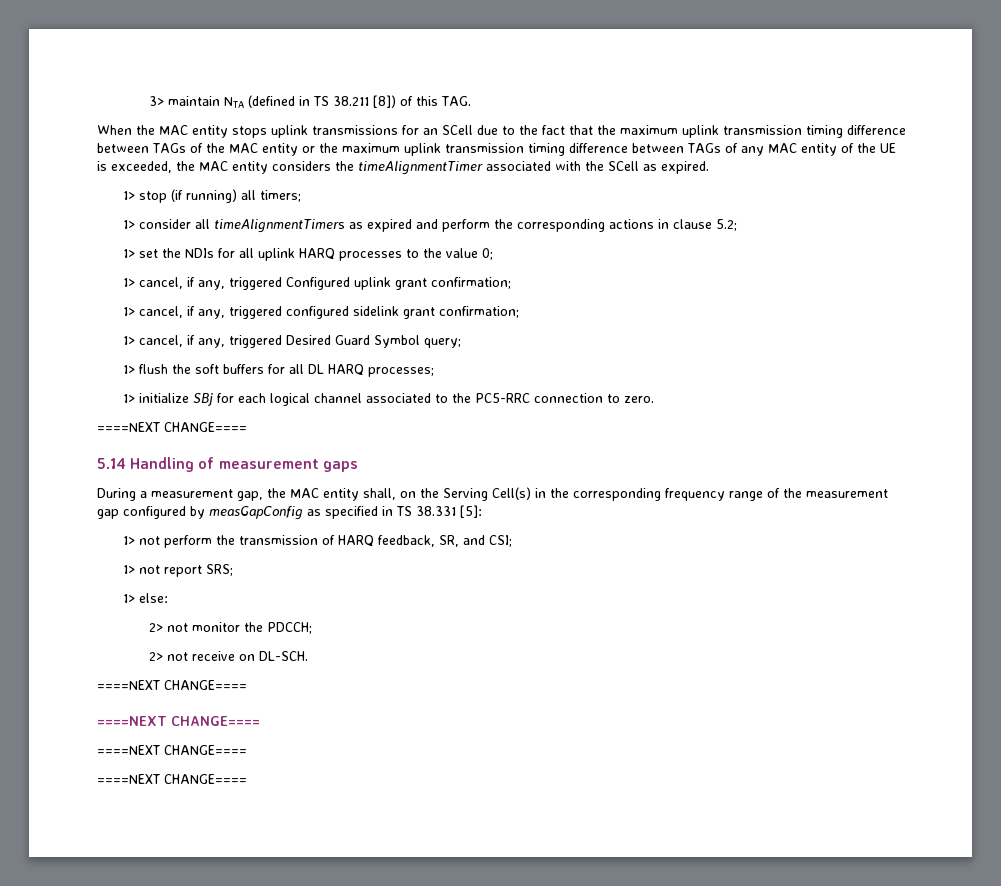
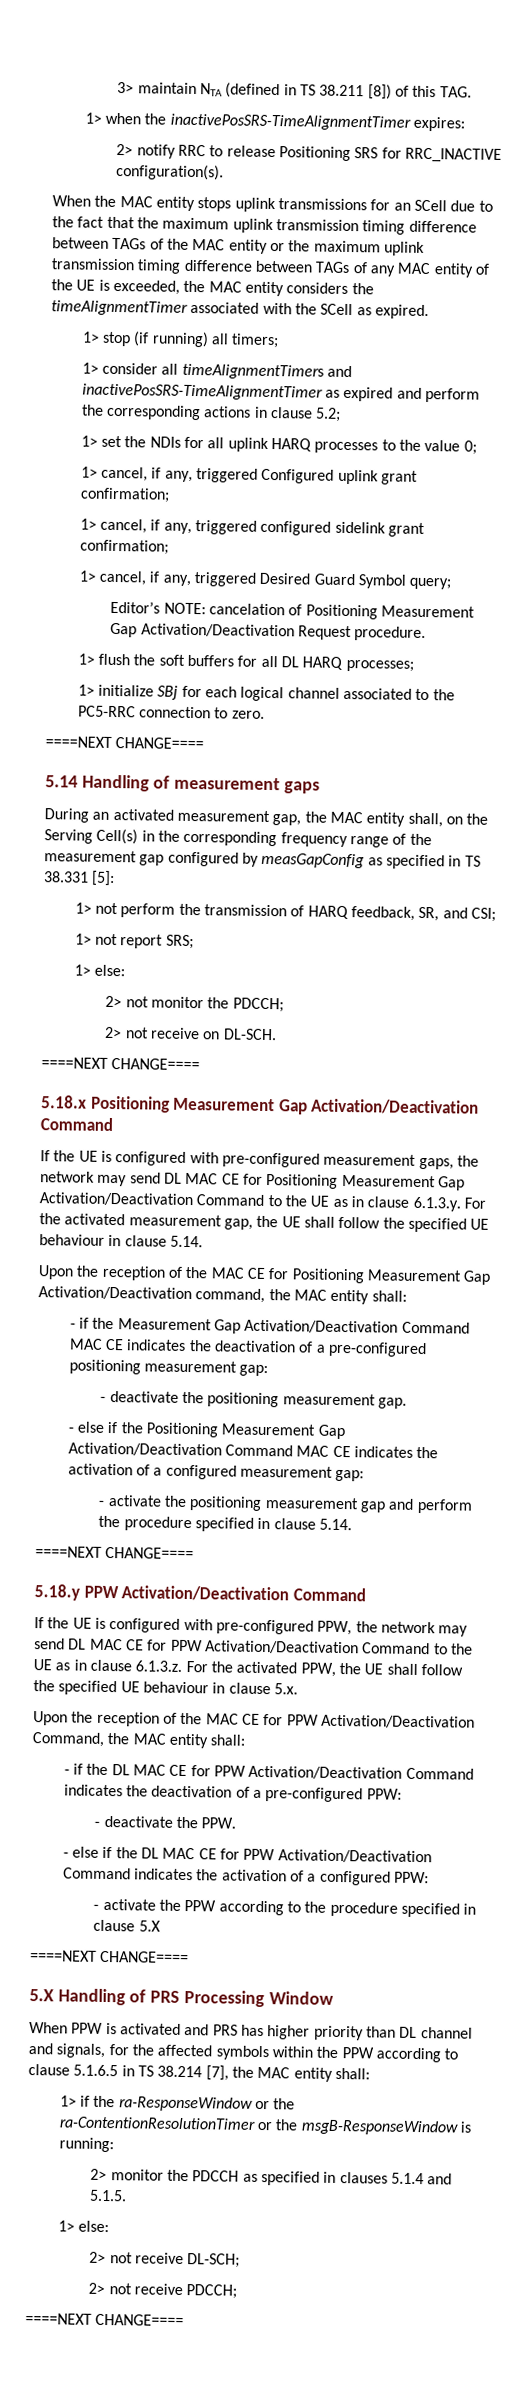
(471, 101) none -> [84,112,465,132] [116,143,502,163] [116,163,225,181] // 1> when the inactivePosSRS-TimeAlignmentTimer expires: // 2> notify RRC to release Positioning SRS for RRC_INACTIVE configuration(s).
(345, 226) none -> [326,365,352,378] [81,383,323,401] and inactivePosSRS-TimeAlignmentTimer
(461, 343) none -> [110,600,475,620] [110,622,427,642] // Editor’s NOTE: cancelation of Positioning Measurement Gap Activation/Deactivation Request procedure.
[140,491,147,498] a -> [92,808,174,821] an activated
[97,716,260,726] [97,745,247,755] ====NEXT CHANGE==== // ====NEXT CHANGE==== -> [41,1095,480,1115] [40,1117,113,1132] [40,1150,479,1170] [40,1171,465,1191] [39,1192,486,1212] [39,1213,490,1233] [39,1234,203,1248] [38,1265,491,1285] [38,1286,407,1305] [69,1317,470,1334] [68,1338,427,1358] [68,1359,269,1377] [100,1390,407,1409] [67,1421,345,1440] [67,1442,439,1459] [67,1463,365,1482] [98,1494,473,1514] [98,1515,352,1532] [35,1546,195,1560] [34,1584,366,1602] [34,1617,469,1637] [34,1638,473,1655] [33,1659,463,1677] [33,1680,298,1696] [33,1711,475,1729] [32,1732,246,1749] [63,1763,474,1780] [63,1784,402,1803] [94,1815,237,1829] [62,1846,432,1864] [62,1867,429,1886] [93,1898,477,1918] [93,1919,161,1932] [30,1950,190,1964] [29,1988,334,2008] [29,2022,473,2041] [28,2043,459,2063] [28,2064,370,2082] [59,2095,296,2112] [58,2116,472,2136] [58,2137,114,2153] [90,2168,453,2186] [89,2189,128,2202] [57,2220,109,2233] [89,2251,241,2268] [88,2282,238,2299] 5.18.x Positioning Measurement Gap Activation/Deactivation Command // If the UE is configured with pre-configured measurement gaps, the network may send DL MAC CE for Positioning Measurement Gap Activation/Deactivation Command to the UE as in clause 6.1.3.y. For the activated measurement gap, the UE shall follow the specified UE behaviour in clause 5.14. // Upon the reception of the MAC CE for Positioning Measurement Gap Activation/Deactivation command, the MAC entity shall: // - if the Measurement Gap Activation/Deactivation Command MAC CE indicates the deactivation of a pre-configured positioning measurement gap: // - deactivate the positioning measurement gap. // - else if the Positioning Measurement Gap Activation/Deactivation Command MAC CE indicates the activation of a configured measurement gap: // - activate the positioning measurement gap and perform the procedure specified in clause 5.14. // ====NEXT CHANGE==== // 5.18.y PPW Activation/Deactivation Command // If the UE is configured with pre-configured PPW, the network may send DL MAC CE for PPW Activation/Deactivation Command to the UE as in clause 6.1.3.z. For the activated PPW, the UE shall follow the specified UE behaviour in clause 5.x. // Upon the reception of the MAC CE for PPW Activation/Deactivation Command, the MAC entity shall: // - if the DL MAC CE for PPW Activation/Deactivation Command indicates the deactivation of a pre-configured PPW: // - deactivate the PPW. // - else if the DL MAC CE for PPW Activation/Deactivation Command indicates the activation of a configured PPW: // - activate the PPW according to the procedure specified in clause 5.X // ====NEXT CHANGE==== // 5.X Handling of PRS Processing Window // When PPW is activated and PRS has higher priority than DL channel and signals, for the affected symbols within the PPW according to clause 5.1.6.5 in TS 38.214 [7], the MAC entity shall: // 1> if the ra-ResponseWindow or the ra-ContentionResolutionTimer or the msgB-ResponseWindow is running: // 2> monitor the PDCCH as specified in clauses 5.1.4 and 5.1.5. // 1> else: // 2> not receive DL-SCH; // 2> not receive PDCCH;

